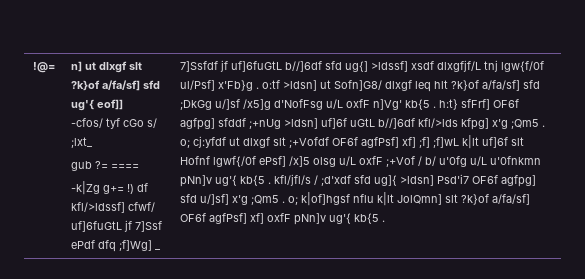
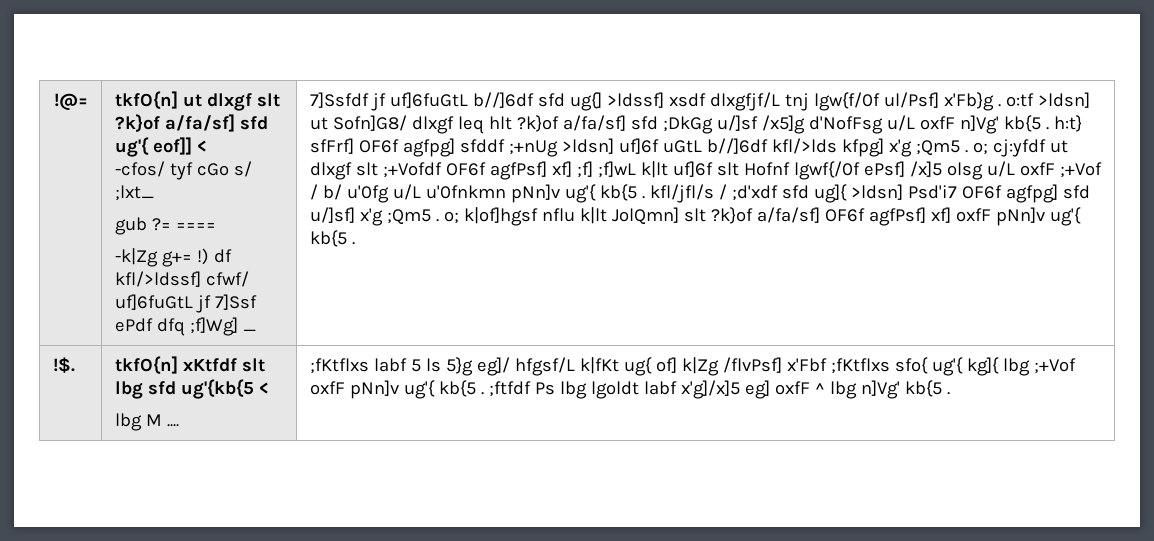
[71,61,83,72] n] -> [114,91,178,109] tkfO{n]
(124, 104) none -> [196,140,207,152] <
(386, 221) none -> [52,357,75,373] [114,356,265,374] [114,379,269,399] [114,413,179,431] [309,357,1076,376] [309,380,950,399] // !$. | tkfO{n] xKtfdf slt lbg sfd ug'{kb{5 < // lbg M .... | ;fKtflxs labf 5 ls 5}g eg]/ hfgsf/L k|fKt ug{ of] k|Zg /flvPsf] x'Fbf ;fKtflxs sfo{ ug'{ kg]{ lbg ;+Vof oxfF pNn]v ug'{ kb{5 . ;ftfdf Ps lbg lgoldt labf x'g]/x]5 eg] oxfF ^ lbg n]Vg' kb{5 .

